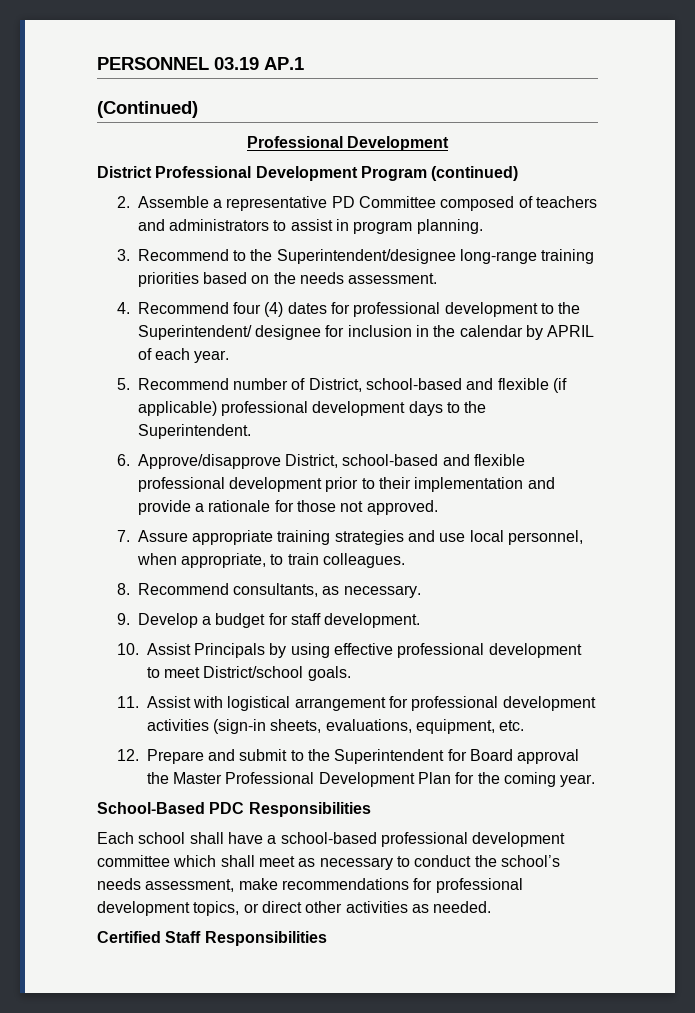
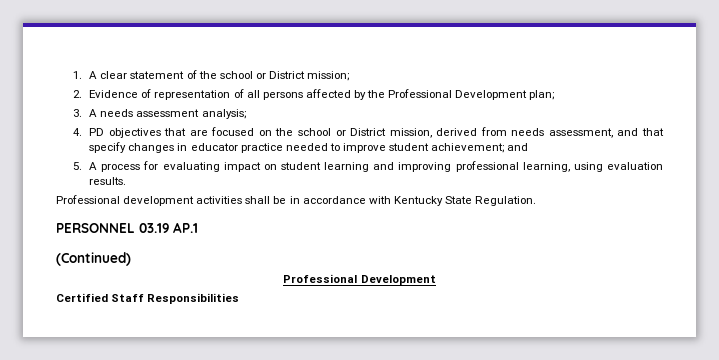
(97, 63) none -> [72,70,350,81] [72,89,555,100] [72,109,246,119] [72,127,664,138] [89,142,529,153] [72,161,663,172] [89,177,127,185] [56,195,537,206] 1. A clear statement of the school or District mission; // 2. Evidence of representation of all persons affected by the Professional Development plan; // 3. A needs assessment analysis; // 4. PD objectives that are focused on the school or District mission, derived from needs assessment, and that specify changes in educator practice needed to improve student achievement; and // 5. A process for evaluating impact on student learning and improving professional learning, using evaluation results. // Professional development activities shall be in accordance with Kentucky State Regulation. //
[97,166,519,181] [116,196,598,211] [137,219,483,234] [116,249,595,264] [137,272,438,287] [116,302,581,317] [137,325,595,340] [137,348,230,363] [116,378,568,393] [137,401,487,416] [137,424,251,439] [116,454,526,469] [137,477,555,492] [137,500,438,515] [116,530,584,545] [136,553,406,568] [116,583,421,598] [116,613,421,628] [116,643,582,658] [146,666,351,681] [116,696,596,711] [146,719,525,734] [116,749,580,764] [146,772,596,787] [97,802,371,817] [97,832,566,847] [97,855,560,870] [97,878,523,893] [97,901,492,916] // District Professional Development Program (continued) // 2. Assemble a representative PD Committee composed of teachers and administrators to assist in program planning. // 3. Recommend to the Superintendent/designee long-range training priorities based on the needs assessment. // 4. Recommend four (4) dates for professional development to the Superintendent/ designee for inclusion in the calendar by APRIL of each year. // 5. Recommend number of District, school-based and flexible (if applicable) professional development days to the Superintendent. // 6. Approve/disapprove District, school-based and flexible professional development prior to their implementation and provide a rationale for those not approved. // 7. Assure appropriate training strategies and use local personnel, when appropriate, to train colleagues. // 8. Recommend consultants, as necessary. // 9. Develop a budget for staff development. // 10. Assist Principals by using effective professional development to meet District/school goals. // 11. Assist with logistical arrangement for professional development activities (sign-in sheets, evaluations, equipment, etc. // 12. Prepare and submit to the Superintendent for Board approval the Master Professional Development Plan for the coming year. // School-Based PDC Responsibilities // Each school shall have a school-based professional development committee which shall meet as necessary to conduct the school’s needs assessment, make recommendations for professional development topics, or direct other activities as needed. -> (436, 280) none

